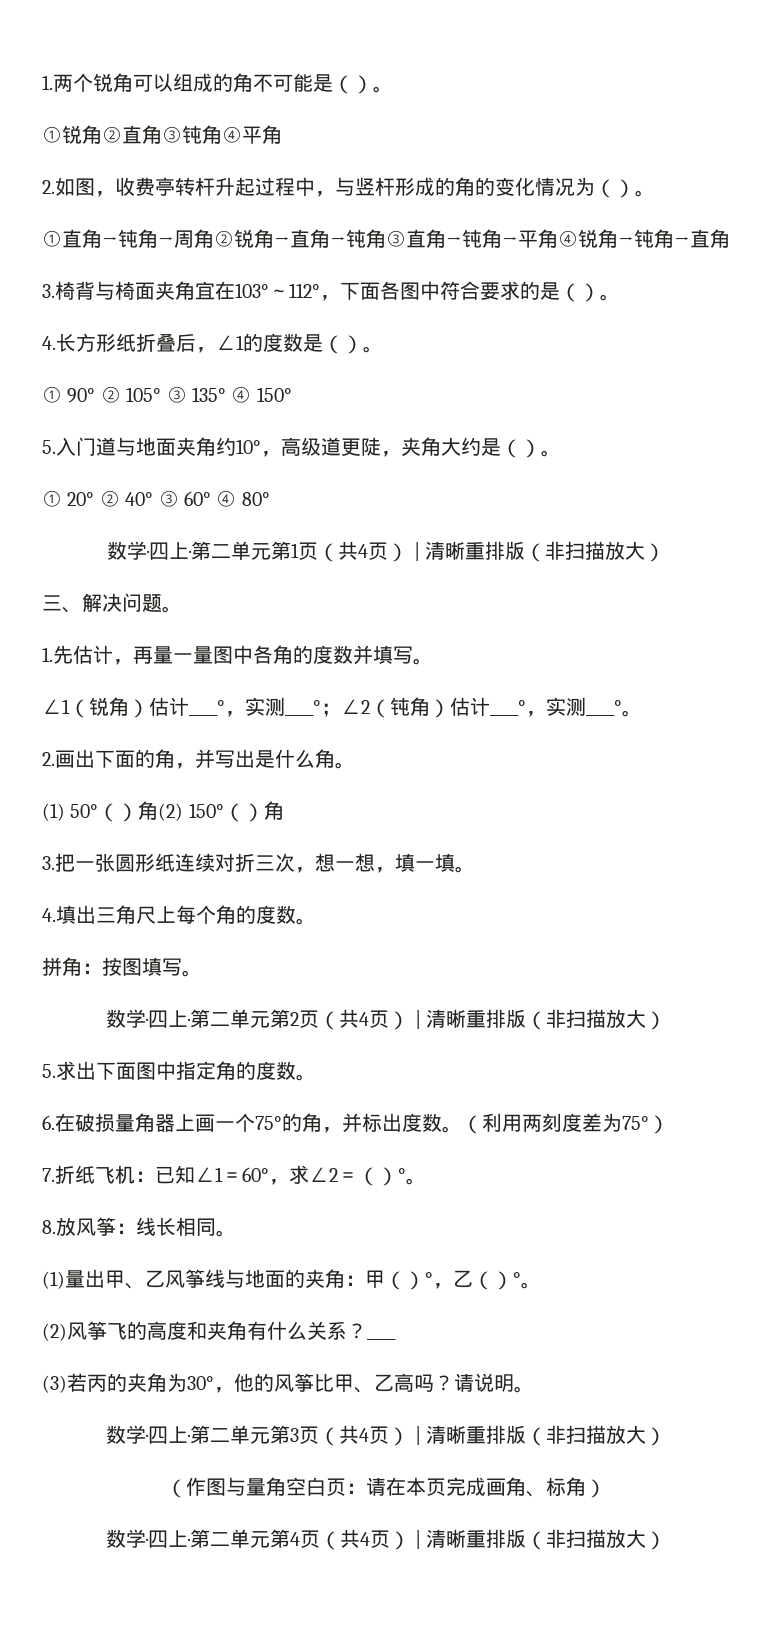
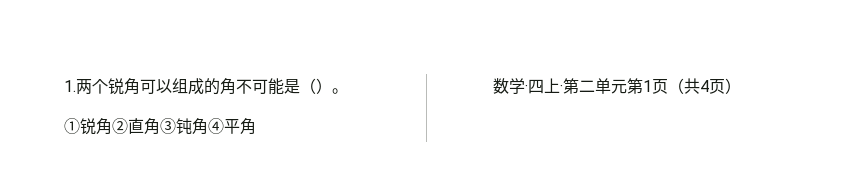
[42,177,655,198] [42,229,730,248] [42,281,620,302] [42,333,383,354] [42,386,292,403] [42,437,561,458] [42,490,270,507] // 2.如图，收费亭转杆升起过程中，与竖杆形成的角的变化情况为（）。 // ①直角→钝角→周角②锐角→直角→钝角③直角→钝角→平角④锐角→钝角→直角 // 3.椅背与椅面夹角宜在103°～112°，下面各图中符合要求的是（）。 // 4.长方形纸折叠后，∠1的度数是（）。 // ① 90° ② 105° ③ 135° ④ 150° // 5.入门道与地面夹角约10°，高级道更陡，夹角大约是（）。 // ① 20° ② 40° ③ 60° ④ 80° -> (256, 126) none
[413,541,665,562] [42,593,182,613] [42,645,433,665] [42,697,642,718] [42,749,355,769] [42,801,284,822] [42,853,475,873] [42,905,316,925] [42,957,202,977] [106,1009,666,1030] [42,1061,316,1081] [42,1113,669,1134] [42,1165,426,1186] [42,1217,236,1237] [42,1269,541,1290] [42,1321,396,1341] [42,1373,534,1393] [106,1425,666,1446] [166,1477,606,1498] [105,1529,667,1550] | 清晰重排版（非扫描放大） // 三、解决问题。 // 1.先估计，再量一量图中各角的度数并填写。 // ∠1（锐角）估计____°，实测____°；∠2（钝角）估计____°，实测____°。 // 2.画出下面的角，并写出是什么角。 // (1) 50°（）角(2) 150°（）角 // 3.把一张圆形纸连续对折三次，想一想，填一填。 // 4.填出三角尺上每个角的度数。 // 拼角：按图填写。 // 数学·四上·第二单元第2页（共4页） | 清晰重排版（非扫描放大） // 5.求出下面图中指定角的度数。 // 6.在破损量角器上画一个75°的角，并标出度数。（利用两刻度差为75°） // 7.折纸飞机：已知∠1＝60°，求∠2＝（）°。 // 8.放风筝：线长相同。 // (1)量出甲、乙风筝线与地面的夹角：甲（）°，乙（）°。 // (2)风筝飞的高度和夹角有什么关系？____ // (3)若丙的夹角为30°，他的风筝比甲、乙高吗？请说明。 // 数学·四上·第二单元第3页（共4页） | 清晰重排版（非扫描放大） // （作图与量角空白页：请在本页完成画角、标角） // 数学·四上·第二单元第4页（共4页） | 清晰重排版（非扫描放大） -> (741, 86) none

